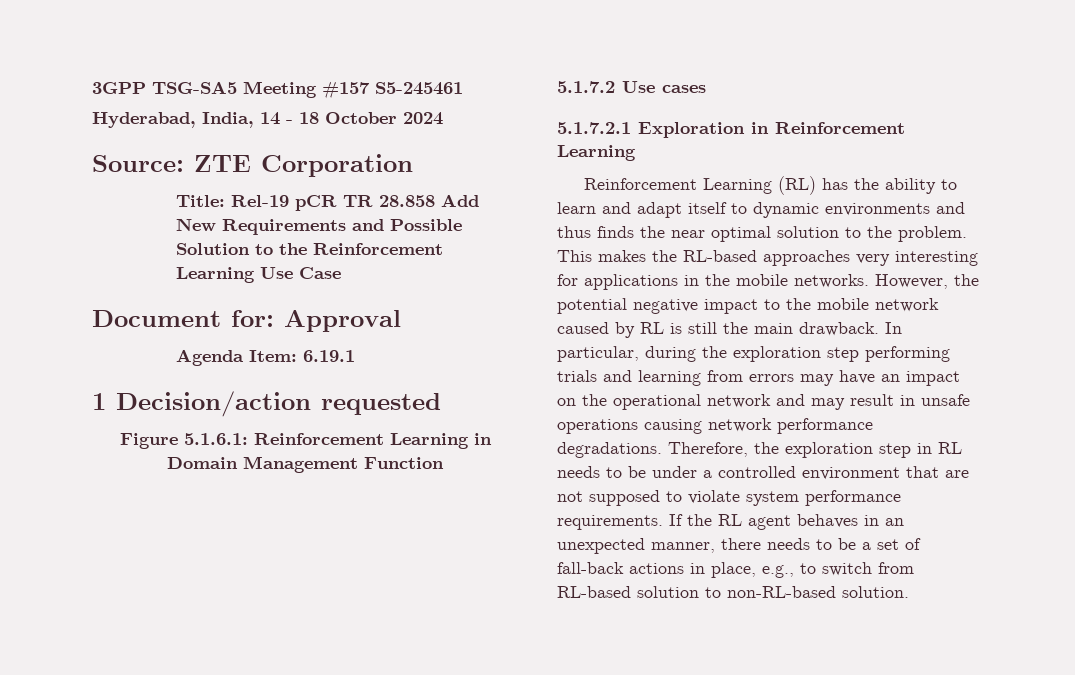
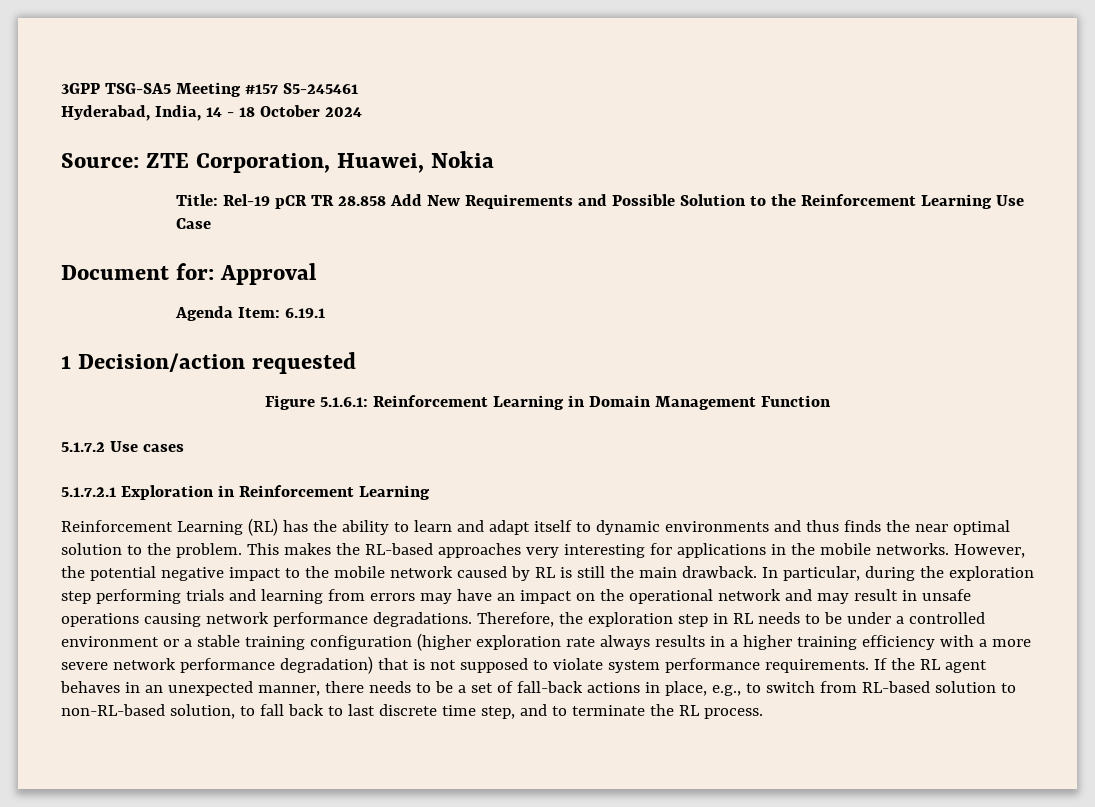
[261,154,413,177] Corporation -> [196,151,495,173] Corporation, Huawei, Nokia
[906,466,969,478] that are -> [162,633,1031,651] [61,656,425,674] or a stable training configuration (higher exploration rate always results in a higher training efficiency with a more severe network performance degradation) that is
[842,586,909,598] solution. -> [169,704,763,719] solution, to fall back to last discrete time step, and to terminate the RL process.

